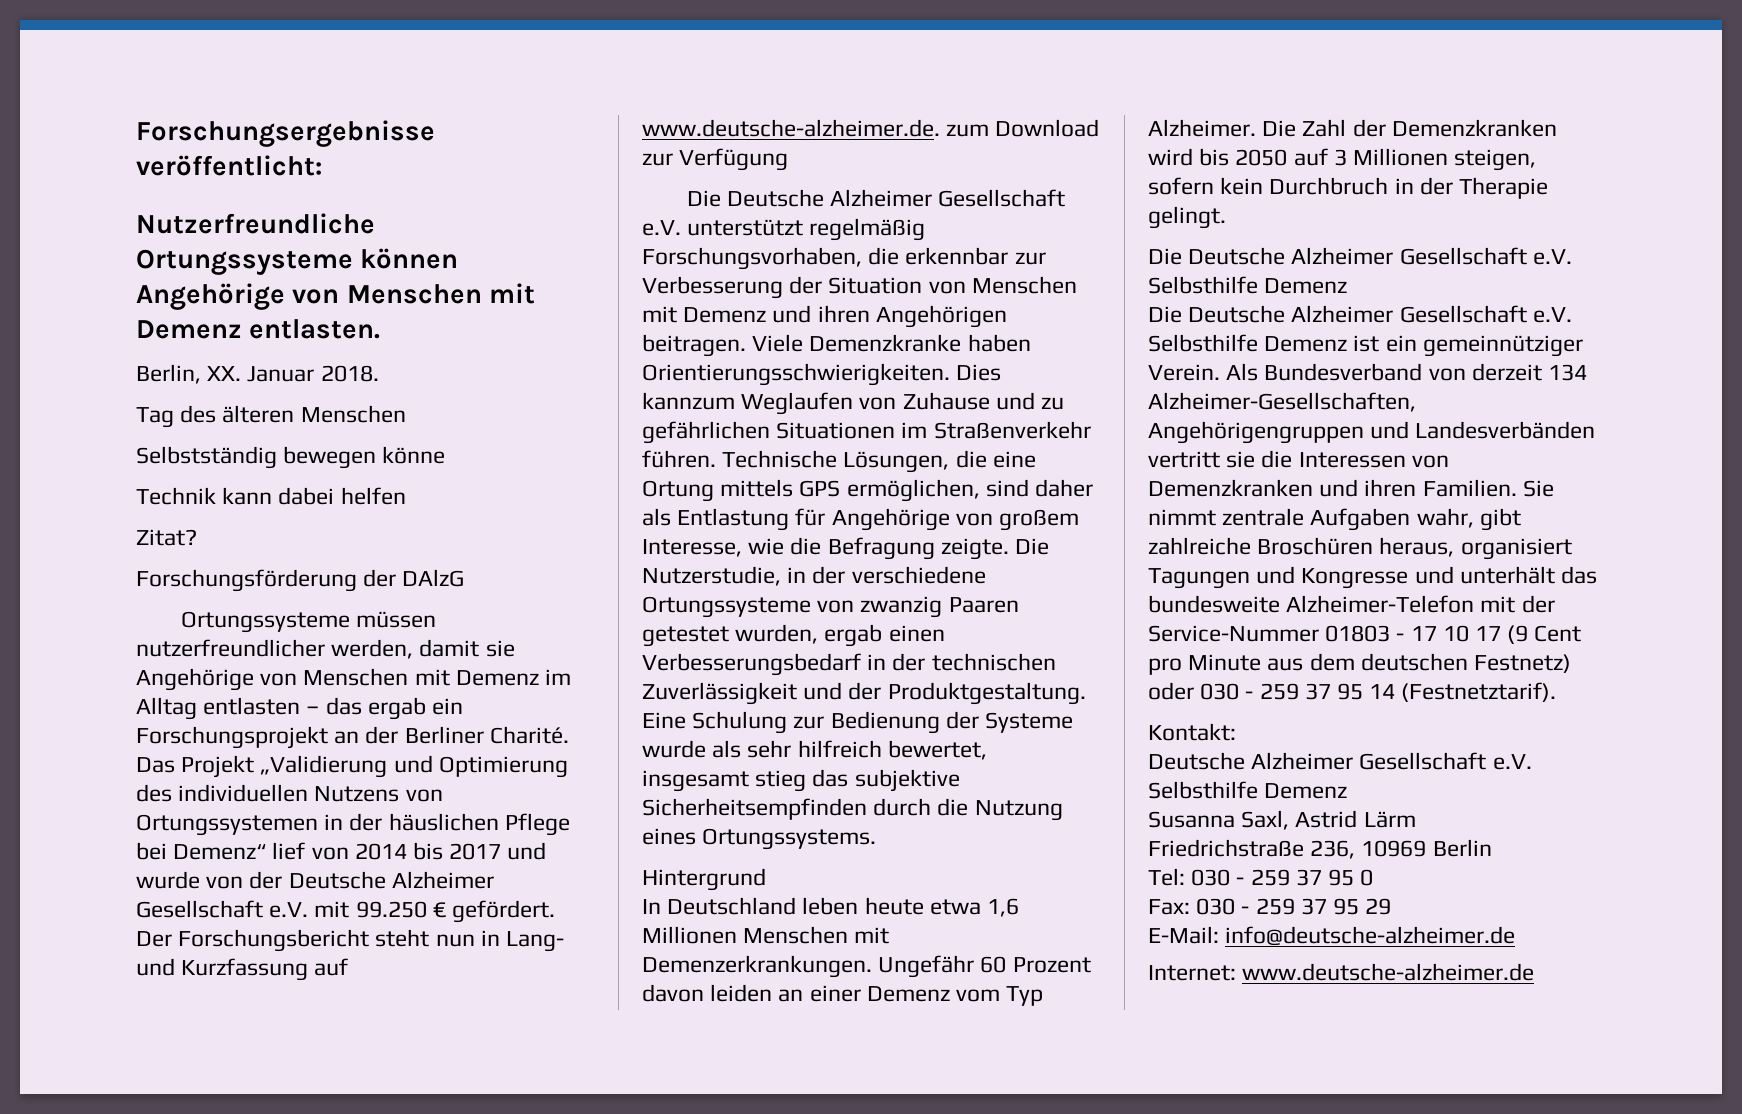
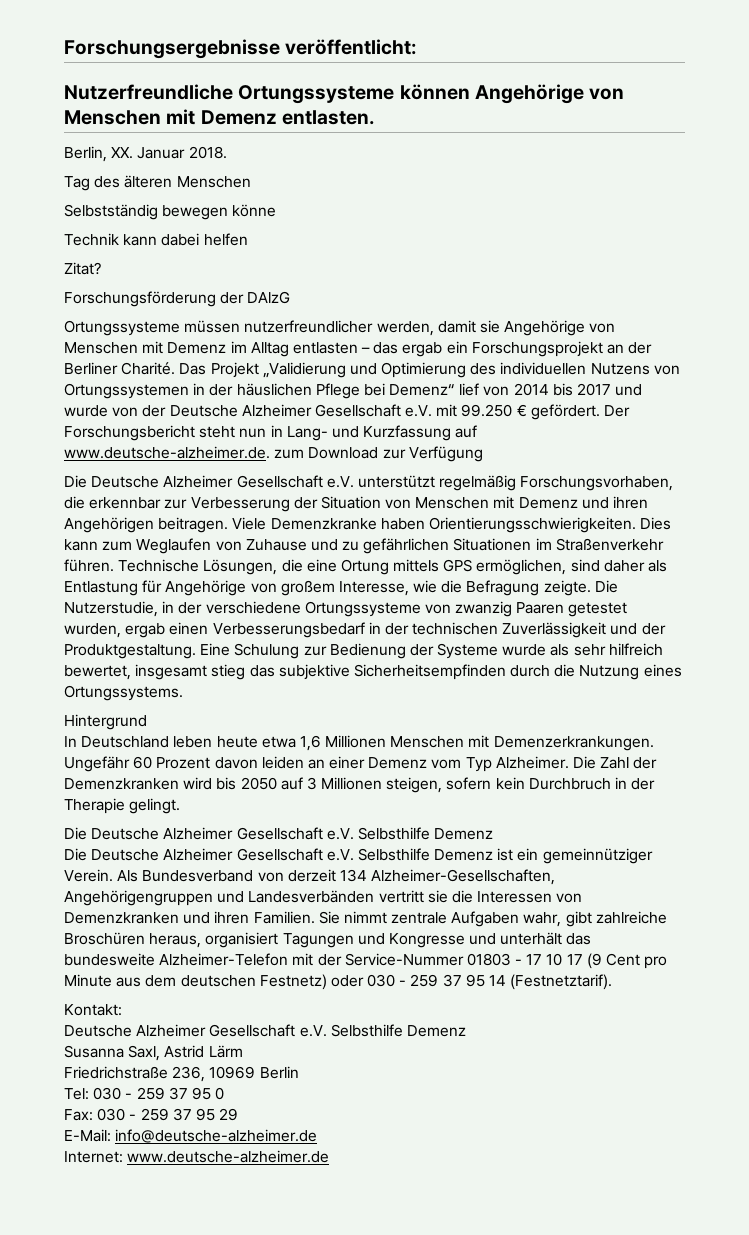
[642,392,735,410] kannzum -> [64,539,133,551] kann zum

